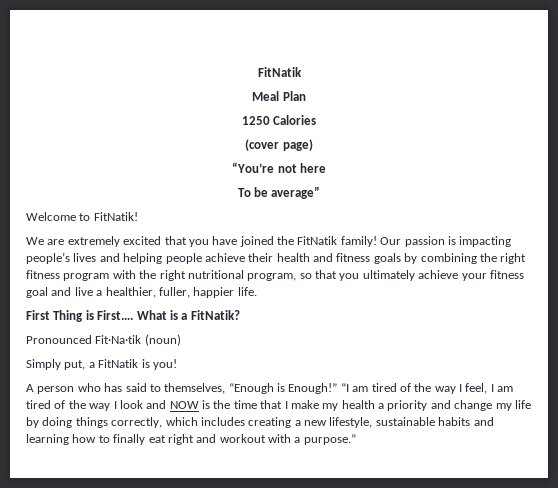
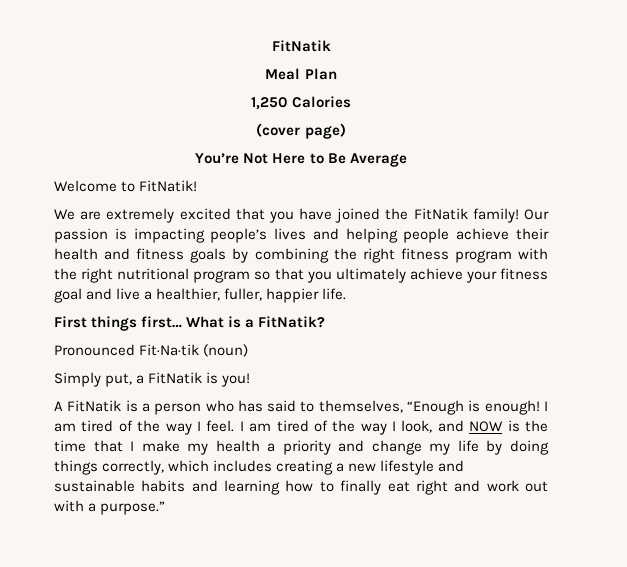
[241,116,270,125] 1250 -> [251,97,288,110] 1,250
[232,162,326,173] [237,186,321,199] “You’re not here // To be average” -> [195,153,407,167] You’re Not Here to Be Average
[247,273,297,281] program, -> [193,270,251,283] program
[53,310,134,322] Thing is First…. -> [91,316,183,331] things first…
(34, 388) none -> [67,400,150,412] FitNatik is a
[288,383,514,394] [26,400,143,411] Enough!” “I am tired of the way I feel, I am tired of the way I look -> [484,400,549,415] [54,420,433,435] enough! I am tired of the way I feel. I am tired of the way I look,
[329,417,373,428] lifestyle, -> [380,460,465,475] lifestyle and
[219,434,266,443] workout -> [486,480,549,492] work out

